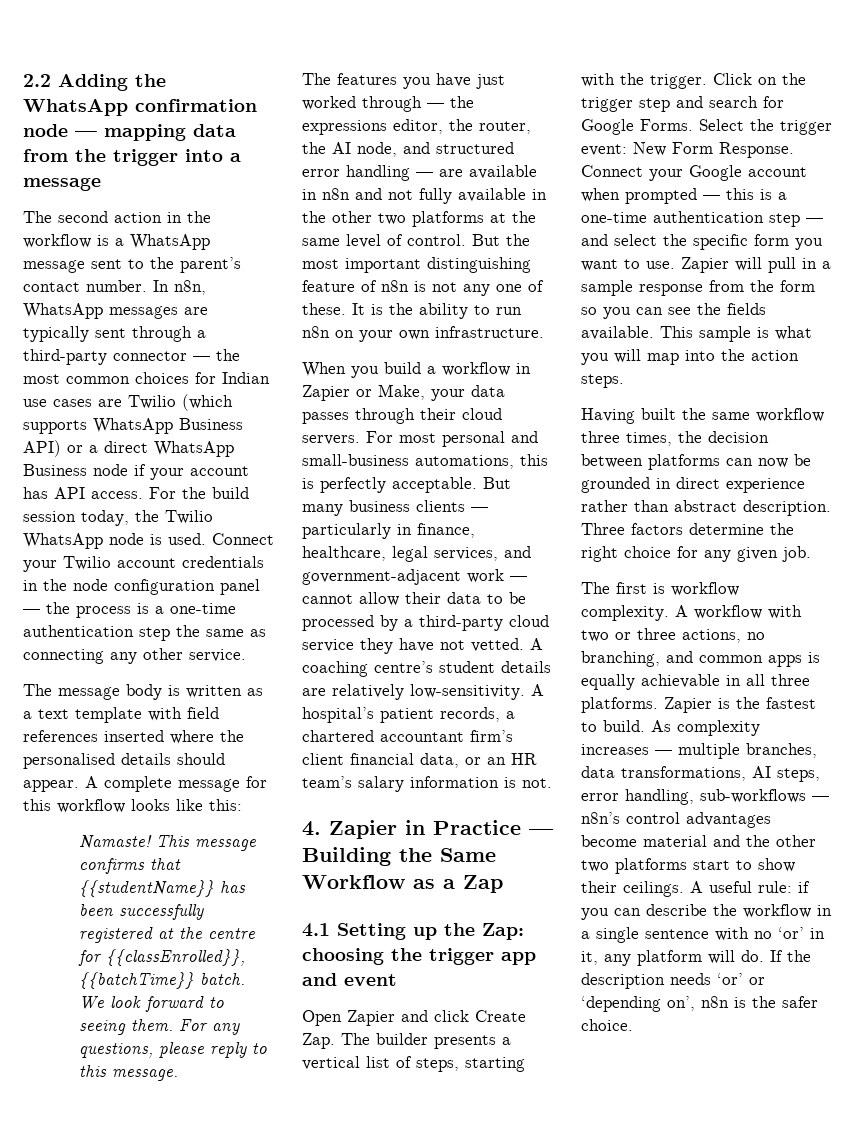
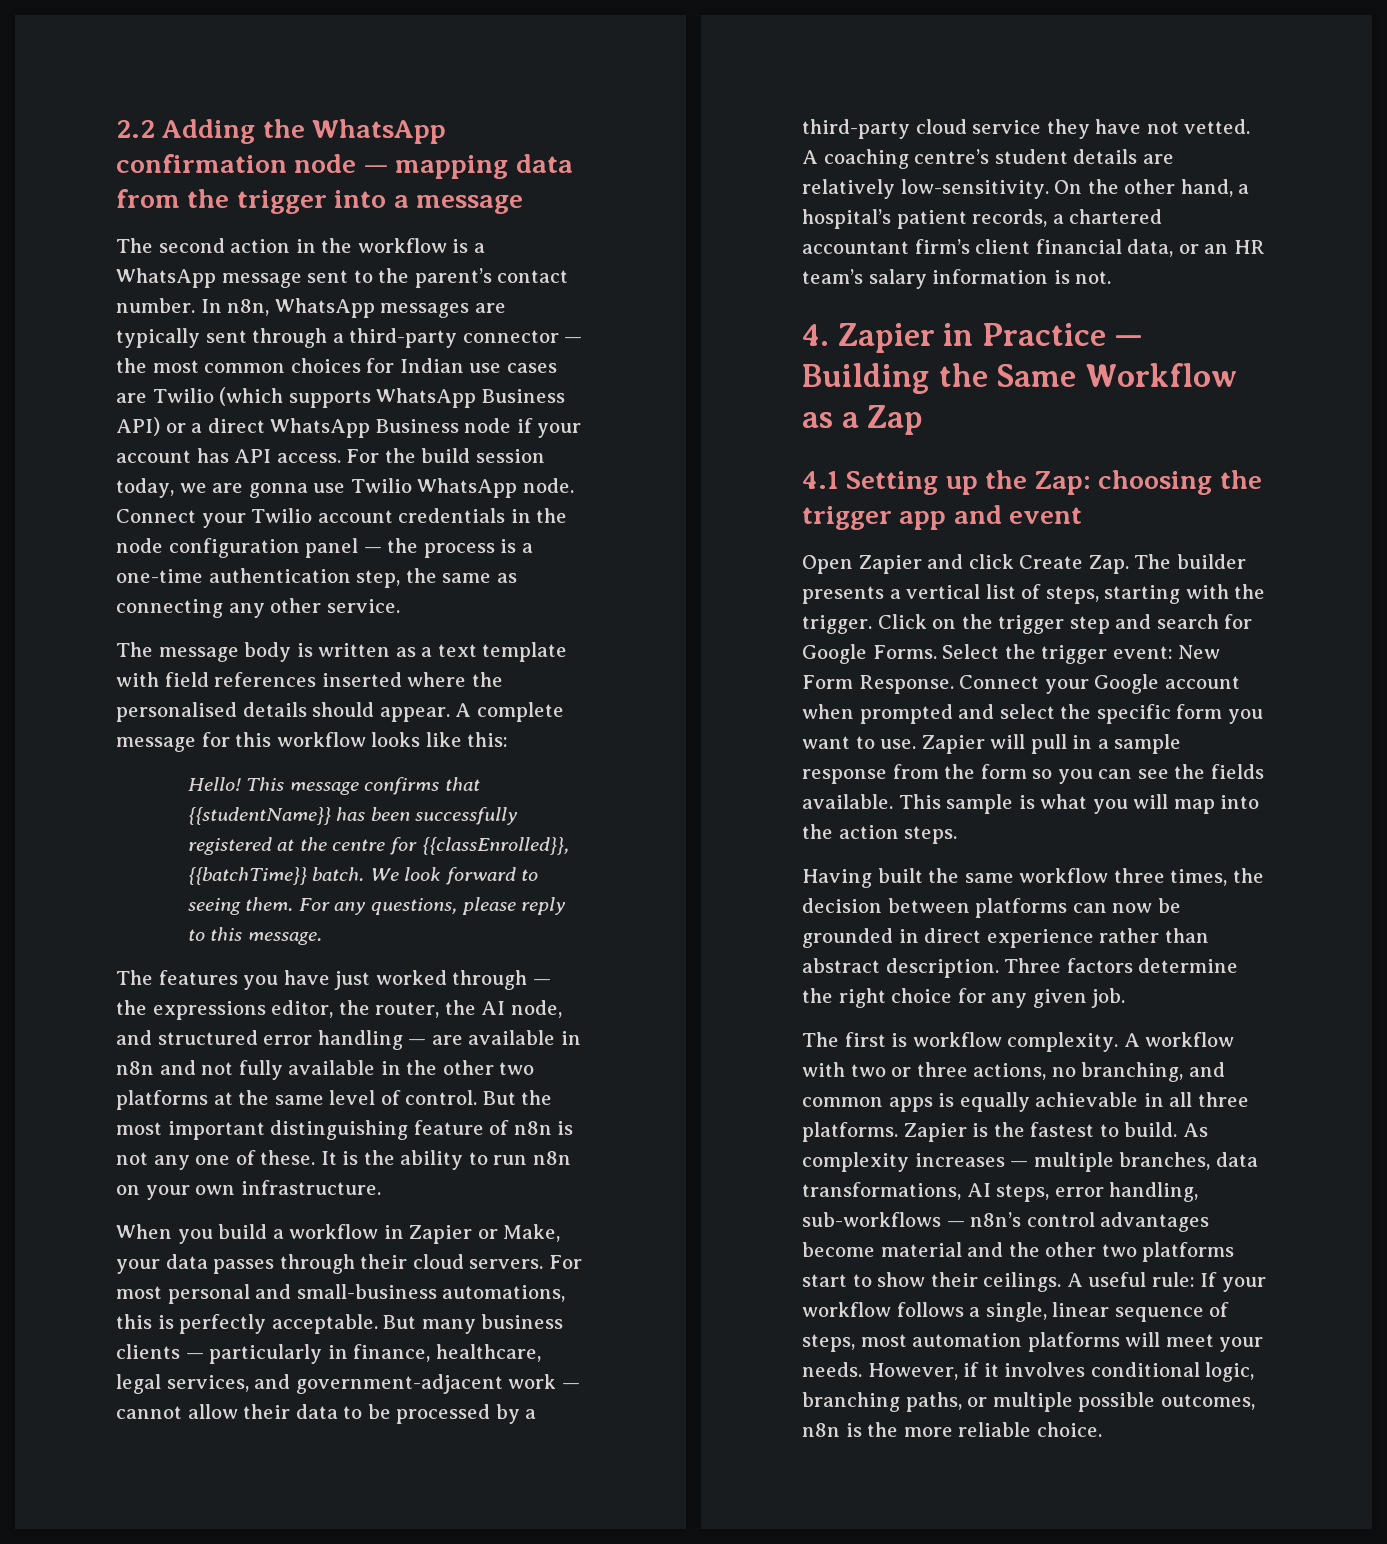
[135,510,213,524] [23,533,206,549] the Twilio WhatsApp node is used. -> [179,478,574,498] we are gonna use Twilio WhatsApp node.
[139,627,170,641] step -> [356,570,401,588] step,
[79,835,153,849] Namaste! -> [187,777,241,791] Hello!
[531,684,544,696] A -> [1054,179,1250,197] On the other hand, a
[703,188,787,200] [581,211,823,227] — this is a one-time authentication step — -> (953, 714) none
[798,881,810,893] [581,904,832,920] [581,927,825,943] [581,950,811,966] [581,973,765,989] [581,996,695,1012] if you can describe the workflow in a single sentence with no ‘or’ in it, any platform will do. If the description needs ‘or’ or ‘depending on’, -> [1200,1272,1266,1292] [802,1302,1230,1322] [802,1332,1264,1352] [802,1362,1255,1382] [802,1392,1255,1412] If your workflow follows a single, linear sequence of steps, most automation platforms will meet your needs. However, if it involves conditional logic, branching paths, or multiple possible outcomes,
[782,996,818,1008] safer -> [903,1422,1032,1437] more reliable

